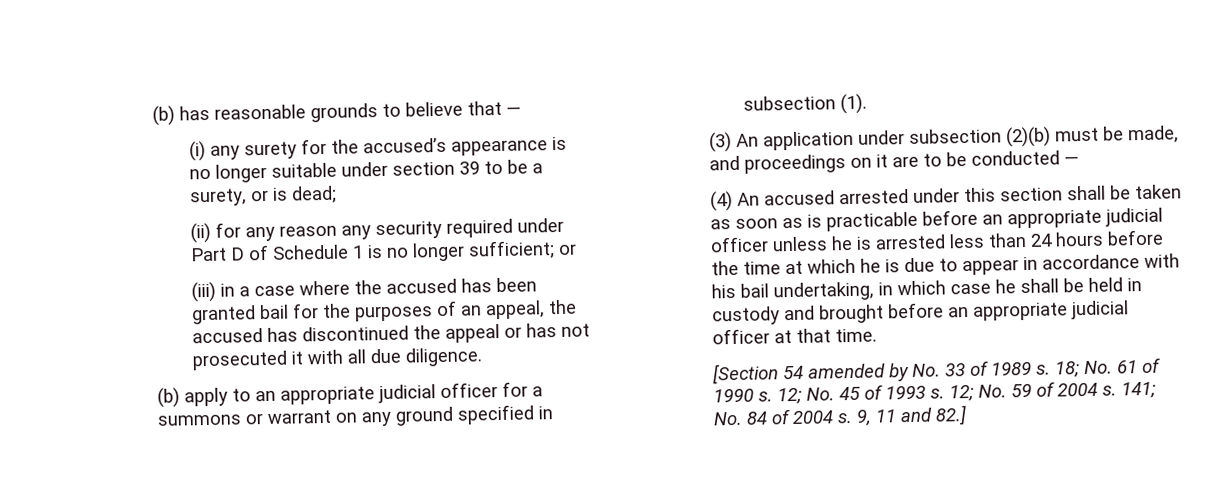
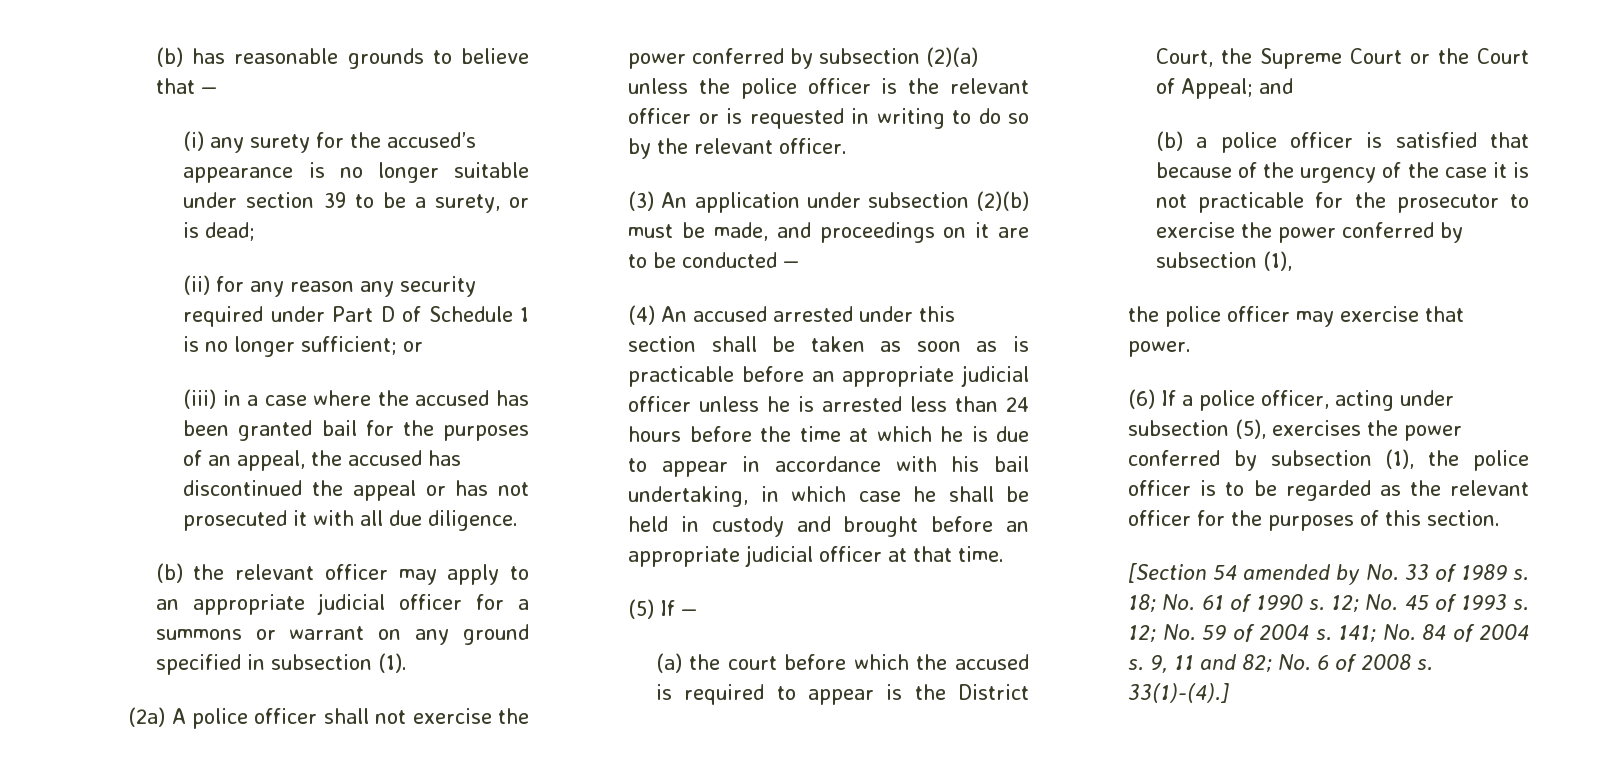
(181, 397) none -> [193,564,437,585] the relevant officer may
(868, 104) none -> [128,707,529,729] [628,47,979,69] [628,78,1029,99] [628,108,1029,129] [628,138,848,159] // (2a) A police officer shall not exercise the power conferred by subsection (2)(a) unless the police officer is the relevant officer or is requested in writing to do so by the relevant officer.
(877, 335) none -> [628,599,698,619] [655,653,1029,673] [655,684,1029,705] [1155,48,1529,69] [1155,78,1293,99] [1155,131,1529,153] [1155,162,1529,183] [1155,192,1529,213] [1155,222,1463,243] [1155,251,1292,271] [1128,306,1465,327] [1128,341,1192,357] [1128,389,1455,411] [1128,419,1463,441] [1128,449,1529,471] [1128,480,1529,501] [1128,510,1501,531] // (5) If — // (a) the court before which the accused is required to appear is the District Court, the Supreme Court or the Court of Appeal; and // (b) a police officer is satisfied that because of the urgency of the case it is not practicable for the prosecutor to exercise the power conferred by subsection (1), // the police officer may exercise that power. // (6) If a police officer, acting under subsection (5), exercises the power conferred by subsection (1), the police officer is to be regarded as the relevant officer for the purposes of this section.
[934,405,967,426] 82.] -> [1242,654,1434,672] [1128,683,1230,703] 82; No. 6 of 2008 s. 33(1)-(4).]

